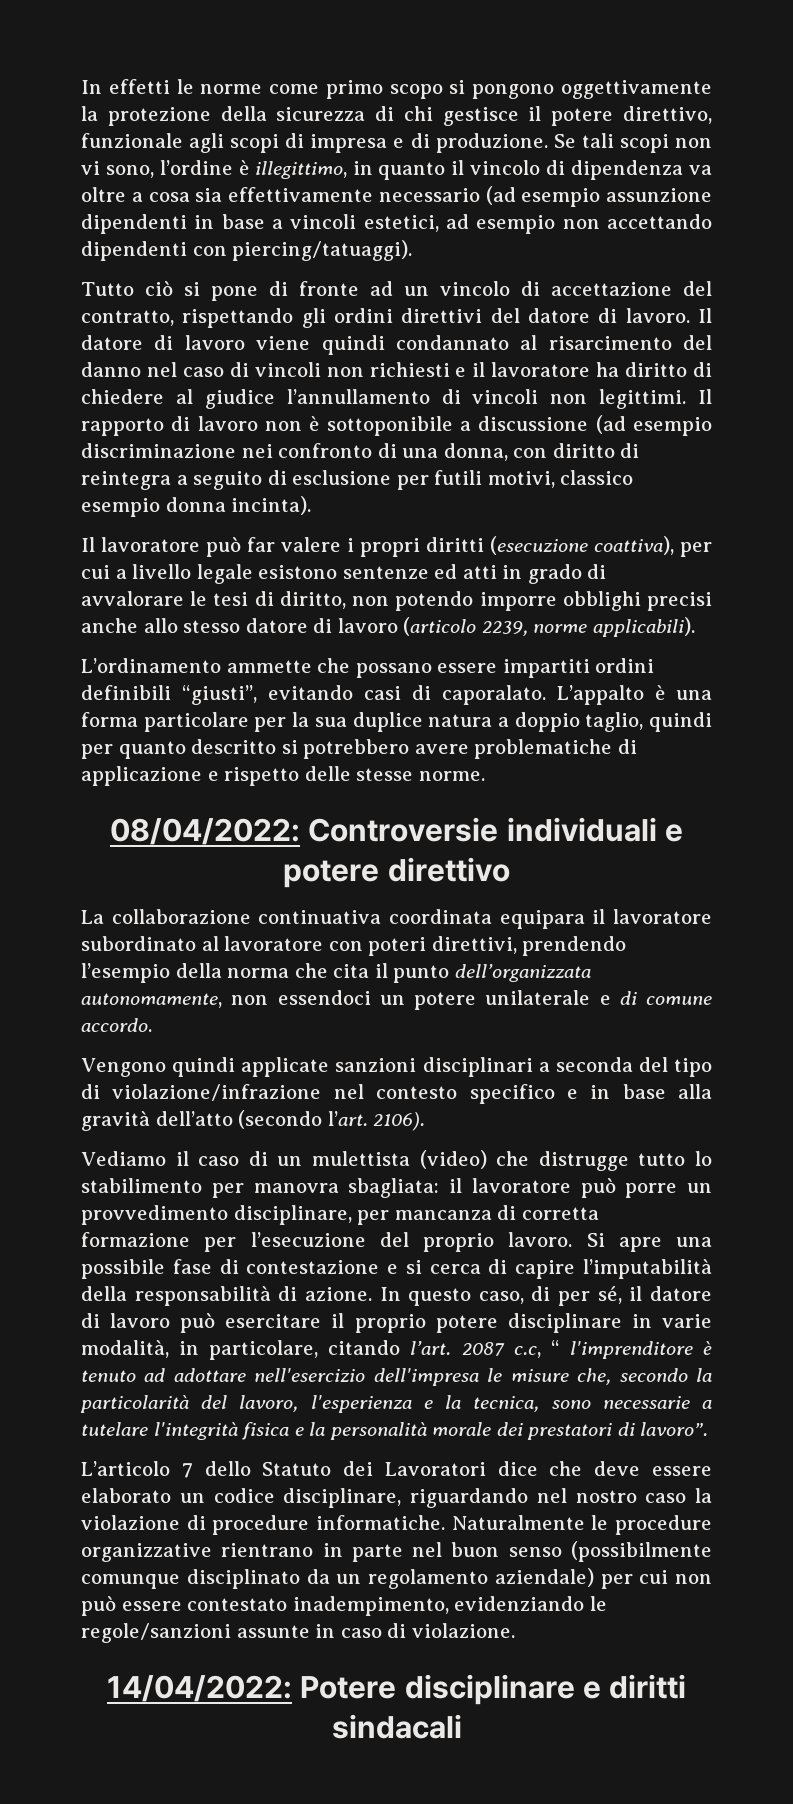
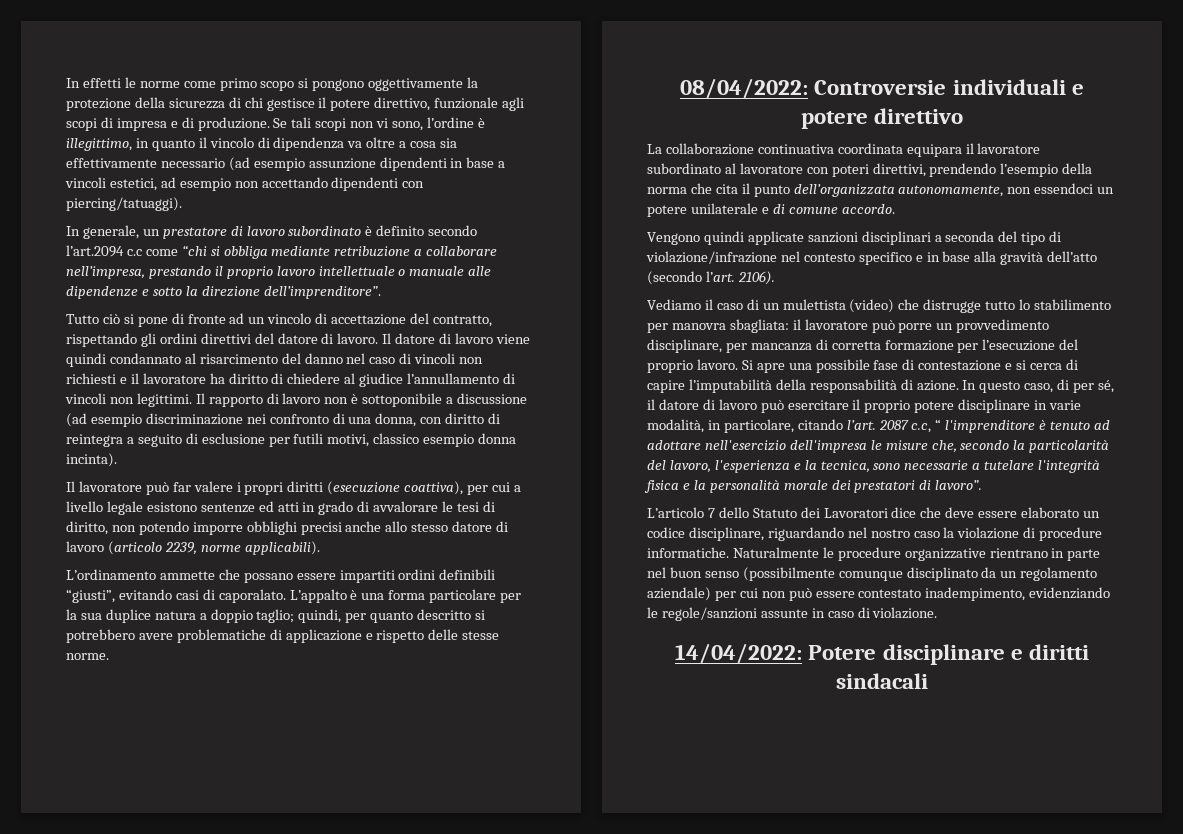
(413, 250) none -> [66,225,478,239] [66,245,498,259] [66,266,492,279] [66,286,381,299] // In generale, un prestatore di lavoro subordinato è definito secondo l’art.2094 c.c come “chi si obbliga mediante retribuzione a collaborare nell’impresa, prestando il proprio lavoro intellettuale o manuale alle dipendenze e sotto la direzione dell’imprenditore”.
[585,712,712,732] taglio, quindi -> [256,609,342,623] taglio; quindi,

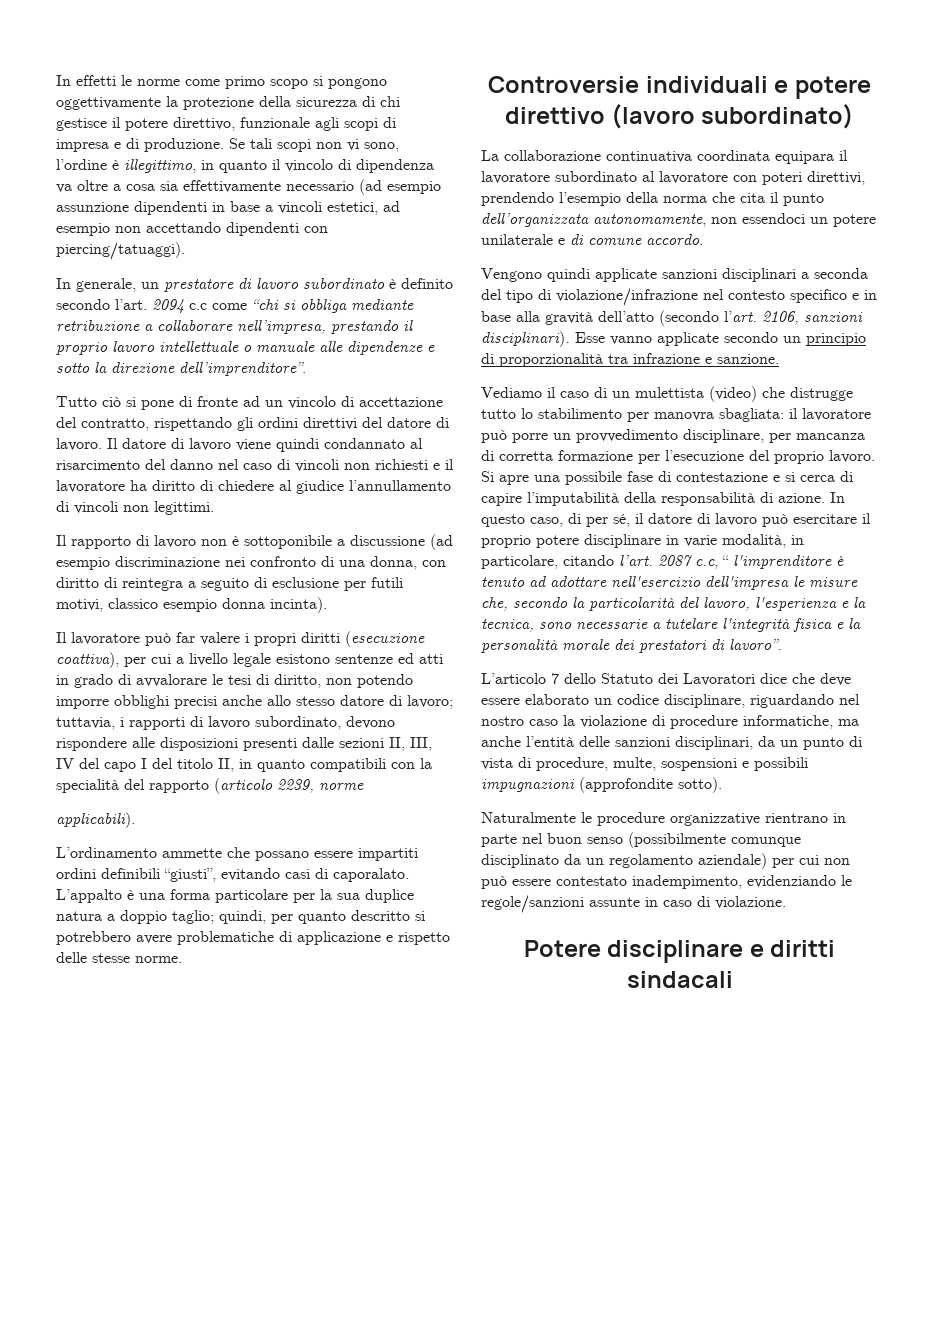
[66,245,124,257] l’art.2094 -> [115,299,184,313] l’art. 2094
(192, 400) none -> (214, 508) //
[66,541,104,552] lavoro -> [407,695,453,709] [56,716,395,730] [56,737,432,751] [56,758,432,772] [56,779,209,793] lavoro; tuttavia, i rapporti di lavoro subordinato, devono rispondere alle disposizioni presenti dalle sezioni II, III, IV del capo I del titolo II, in quanto compatibili con la specialità del rapporto
(241, 548) none -> (364, 786) //
[680,78,809,99] 08/04/2022: -> (182, 959) none
(964, 116) none -> [611,104,855,129] (lavoro subordinato)
[737,271,775,285] 2106). -> [762,311,863,325] [481,331,866,347] [481,353,779,367] 2106, sanzioni disciplinari). Esse vanno applicate secondo un principio di proporzionalità tra infrazione e sanzione.
[647,547,729,558] informatiche. -> [743,715,859,729] [481,736,862,750] [481,757,808,771] [481,777,722,793] informatiche, ma anche l’entità delle sanzioni disciplinari, da un punto di vista di procedure, multe, sospensioni e possibili impugnazioni (approfondite sotto). //
[675,643,803,664] 14/04/2022: -> (786, 902) none

